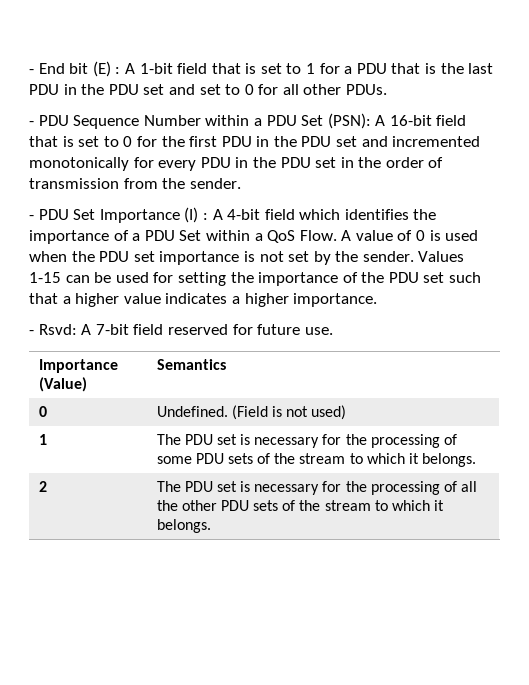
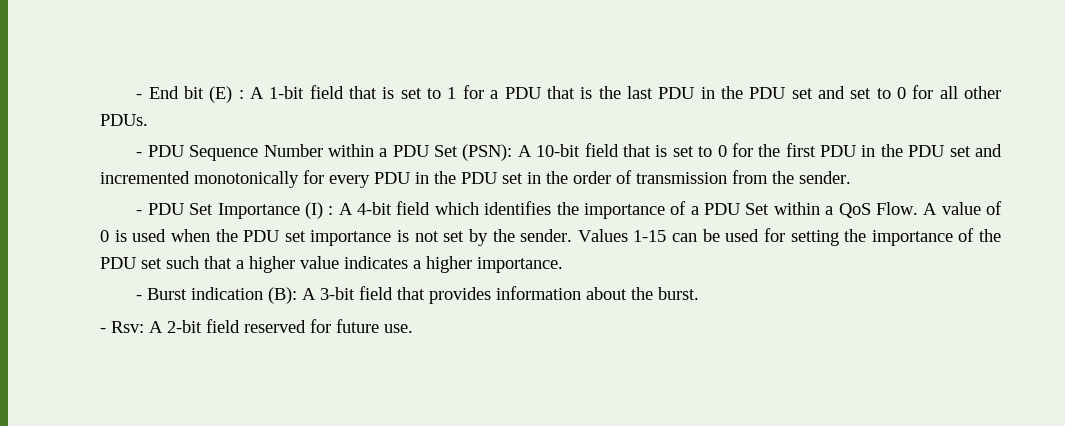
[389,115,432,126] 16-bit -> [536,144,581,157] 10-bit
[38,324,129,335] Rsvd: A 7-bit -> [147,286,700,304] [100,320,202,333] Burst indication (B): A 3-bit field that provides information about the burst. // - Rsv: A 2-bit
[38,359,118,373] [38,377,87,392] [156,359,226,370] [38,406,47,417] [156,405,347,420] [38,434,47,445] [156,434,457,448] [156,453,477,467] [38,481,47,492] [156,481,478,495] [156,500,445,511] [156,519,211,533] // Importance (Value) | Semantics // 0 | Undefined. (Field is not used) // 1 | The PDU set is necessary for the processing of some PDU sets of the stream to which it belongs. // 2 | The PDU set is necessary for the processing of all the other PDU sets of the stream to which it belongs. -> (413, 328) none

